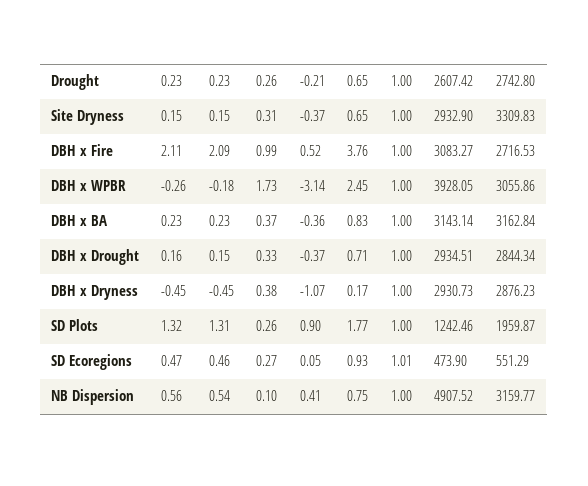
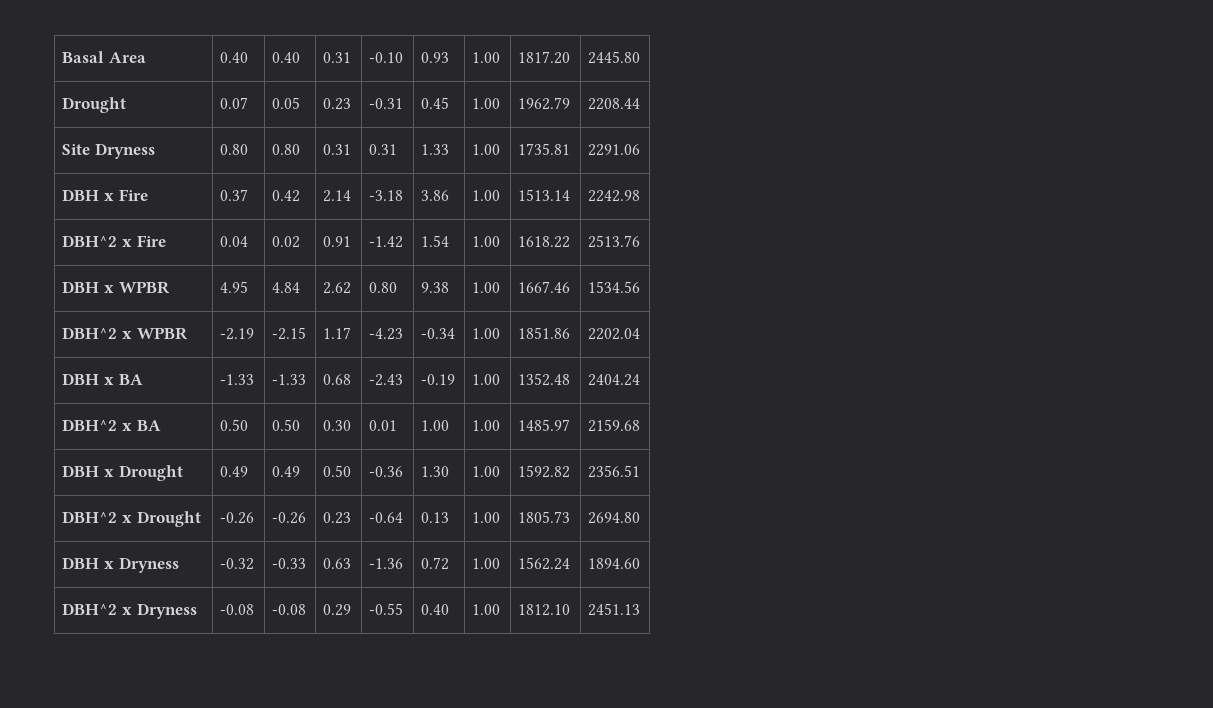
[50,74,99,90] [160,75,182,86] [208,75,230,86] [255,75,277,86] [299,75,325,86] [346,75,368,86] [390,75,412,86] [433,75,473,86] [495,75,535,86] Drought | 0.23 | 0.23 | 0.26 | -0.21 | 0.65 | 1.00 | 2607.42 | 2742.80 -> [62,51,146,63] [220,52,249,63] [272,52,301,63] [323,52,352,63] [369,52,404,63] [421,52,450,63] [472,52,501,63] [518,51,571,64] [588,51,641,64] [62,97,127,113] [220,97,249,109] [272,97,301,109] [323,98,352,110] [369,98,404,109] [421,97,450,109] [472,98,501,109] [518,97,571,110] [588,98,641,110] Basal Area | 0.40 | 0.40 | 0.31 | -0.10 | 0.93 | 1.00 | 1817.20 | 2445.80 // Drought | 0.07 | 0.05 | 0.23 | -0.31 | 0.45 | 1.00 | 1962.79 | 2208.44
[160,110,182,121] [208,110,230,121] [255,110,277,121] [299,110,325,121] [346,110,368,121] [390,110,412,121] [433,110,473,121] [495,110,535,121] 0.15 | 0.15 | 0.31 | -0.37 | 0.65 | 1.00 | 2932.90 | 3309.83 -> [220,144,249,155] [272,144,301,155] [323,144,352,155] [369,144,398,155] [421,144,450,155] [472,144,501,155] [518,143,571,155] [588,144,641,156] 0.80 | 0.80 | 0.31 | 0.31 | 1.33 | 1.00 | 1735.81 | 2291.06
[160,145,182,156] [208,145,230,156] [255,145,277,156] [299,145,321,156] [346,145,368,156] [390,145,412,156] [433,145,473,156] [495,145,535,156] [50,180,126,191] [160,180,186,191] [208,180,234,191] [255,180,277,191] [299,180,325,191] [346,180,368,191] [390,180,412,191] [433,180,473,191] [495,180,535,191] [50,215,108,226] [160,215,182,226] [208,215,230,226] [255,215,277,226] [299,215,325,226] [346,215,368,226] [390,215,412,226] [433,215,473,226] [495,215,535,226] [50,249,139,265] [160,250,182,261] [208,250,230,261] [255,250,277,261] [299,250,325,261] [346,250,368,261] [390,250,412,261] [433,250,473,261] [495,250,535,261] [50,285,138,300] [160,285,186,296] [208,285,234,296] [255,285,277,296] [299,285,325,296] [346,285,368,296] [390,285,412,296] [433,285,473,296] [495,285,535,296] [50,319,98,331] [160,320,182,331] [208,320,230,331] [255,320,277,331] [299,320,321,331] [346,320,368,331] [390,320,412,331] [433,320,473,331] [495,320,535,331] [50,354,132,370] [160,355,182,366] [208,355,230,366] [255,355,277,366] [299,355,321,366] [346,355,368,366] [390,355,412,366] [433,355,467,366] [495,355,529,366] [50,389,134,405] [160,390,182,401] [208,390,230,401] [255,390,277,401] [299,390,321,401] [346,390,368,401] [390,390,412,401] [433,390,473,401] [495,390,535,401] 2.11 | 2.09 | 0.99 | 0.52 | 3.76 | 1.00 | 3083.27 | 2716.53 // DBH x WPBR | -0.26 | -0.18 | 1.73 | -3.14 | 2.45 | 1.00 | 3928.05 | 3055.86 // DBH x BA | 0.23 | 0.23 | 0.37 | -0.36 | 0.83 | 1.00 | 3143.14 | 3162.84 // DBH x Drought | 0.16 | 0.15 | 0.33 | -0.37 | 0.71 | 1.00 | 2934.51 | 2844.34 // DBH x Dryness | -0.45 | -0.45 | 0.38 | -1.07 | 0.17 | 1.00 | 2930.73 | 2876.23 // SD Plots | 1.32 | 1.31 | 0.26 | 0.90 | 1.77 | 1.00 | 1242.46 | 1959.87 // SD Ecoregions | 0.47 | 0.46 | 0.27 | 0.05 | 0.93 | 1.01 | 473.90 | 551.29 // NB Dispersion | 0.56 | 0.54 | 0.10 | 0.41 | 0.75 | 1.00 | 4907.52 | 3159.77 -> [220,189,249,201] [272,190,301,202] [323,190,352,202] [369,190,404,201] [421,190,450,201] [472,190,501,201] [518,189,571,201] [588,190,641,202] [62,235,166,247] [220,236,249,247] [272,236,301,248] [323,236,352,247] [369,236,404,248] [421,235,450,247] [472,236,501,247] [518,236,571,248] [588,235,641,248] [62,281,170,294] [220,281,249,293] [272,282,301,293] [323,282,352,294] [369,282,398,293] [421,282,450,293] [472,282,501,293] [518,281,571,293] [588,281,641,293] [62,327,188,340] [220,328,255,340] [272,327,307,340] [323,327,352,339] [369,328,404,340] [421,328,456,339] [472,328,501,339] [518,327,571,339] [588,328,641,340] [62,373,143,385] [220,374,255,385] [272,374,307,385] [323,374,352,385] [369,374,404,386] [421,374,456,385] [472,374,501,385] [518,373,571,386] [588,374,641,386] [62,419,161,431] [220,419,249,431] [272,419,301,431] [323,420,352,431] [369,420,398,431] [421,420,450,431] [472,420,501,431] [518,419,571,431] [588,419,641,432] [62,465,183,481] [220,466,249,477] [272,466,301,477] [323,465,352,477] [369,466,404,477] [421,466,450,477] [472,466,501,477] [518,465,571,478] [588,465,641,478] [62,511,201,527] [220,512,255,524] [272,512,307,524] [323,512,352,524] [369,512,404,523] [421,512,450,523] [472,512,501,523] [518,511,571,523] [588,512,641,524] [62,557,179,573] [220,558,255,570] [272,558,307,569] [323,558,352,569] [369,558,404,569] [421,557,450,570] [472,558,501,569] [518,557,571,570] [588,558,641,569] [62,603,197,619] [220,604,255,615] [272,604,307,615] [323,604,352,616] [369,603,404,615] [421,604,450,615] [472,604,501,615] [518,604,571,616] [588,603,641,616] 0.37 | 0.42 | 2.14 | -3.18 | 3.86 | 1.00 | 1513.14 | 2242.98 // DBH^2 x Fire | 0.04 | 0.02 | 0.91 | -1.42 | 1.54 | 1.00 | 1618.22 | 2513.76 // DBH x WPBR | 4.95 | 4.84 | 2.62 | 0.80 | 9.38 | 1.00 | 1667.46 | 1534.56 // DBH^2 x WPBR | -2.19 | -2.15 | 1.17 | -4.23 | -0.34 | 1.00 | 1851.86 | 2202.04 // DBH x BA | -1.33 | -1.33 | 0.68 | -2.43 | -0.19 | 1.00 | 1352.48 | 2404.24 // DBH^2 x BA | 0.50 | 0.50 | 0.30 | 0.01 | 1.00 | 1.00 | 1485.97 | 2159.68 // DBH x Drought | 0.49 | 0.49 | 0.50 | -0.36 | 1.30 | 1.00 | 1592.82 | 2356.51 // DBH^2 x Drought | -0.26 | -0.26 | 0.23 | -0.64 | 0.13 | 1.00 | 1805.73 | 2694.80 // DBH x Dryness | -0.32 | -0.33 | 0.63 | -1.36 | 0.72 | 1.00 | 1562.24 | 1894.60 // DBH^2 x Dryness | -0.08 | -0.08 | 0.29 | -0.55 | 0.40 | 1.00 | 1812.10 | 2451.13

